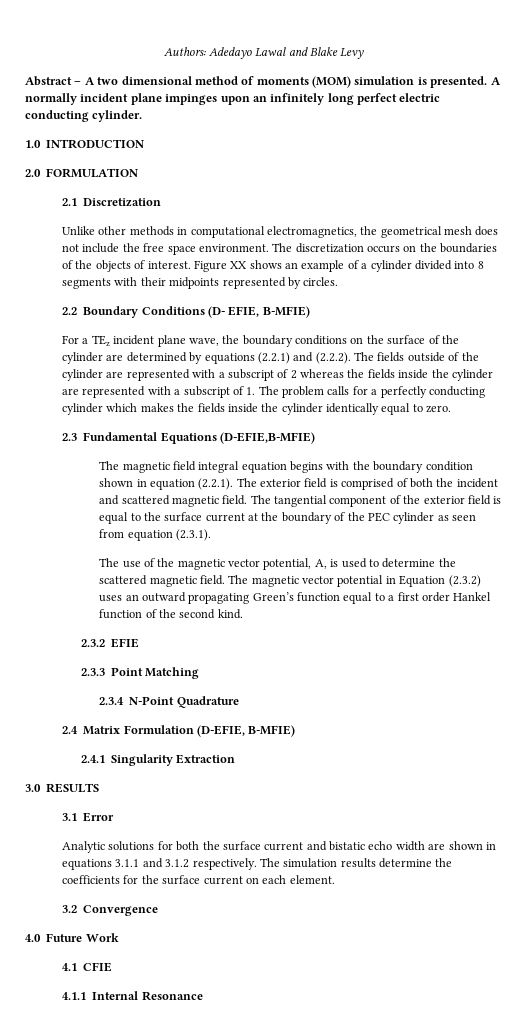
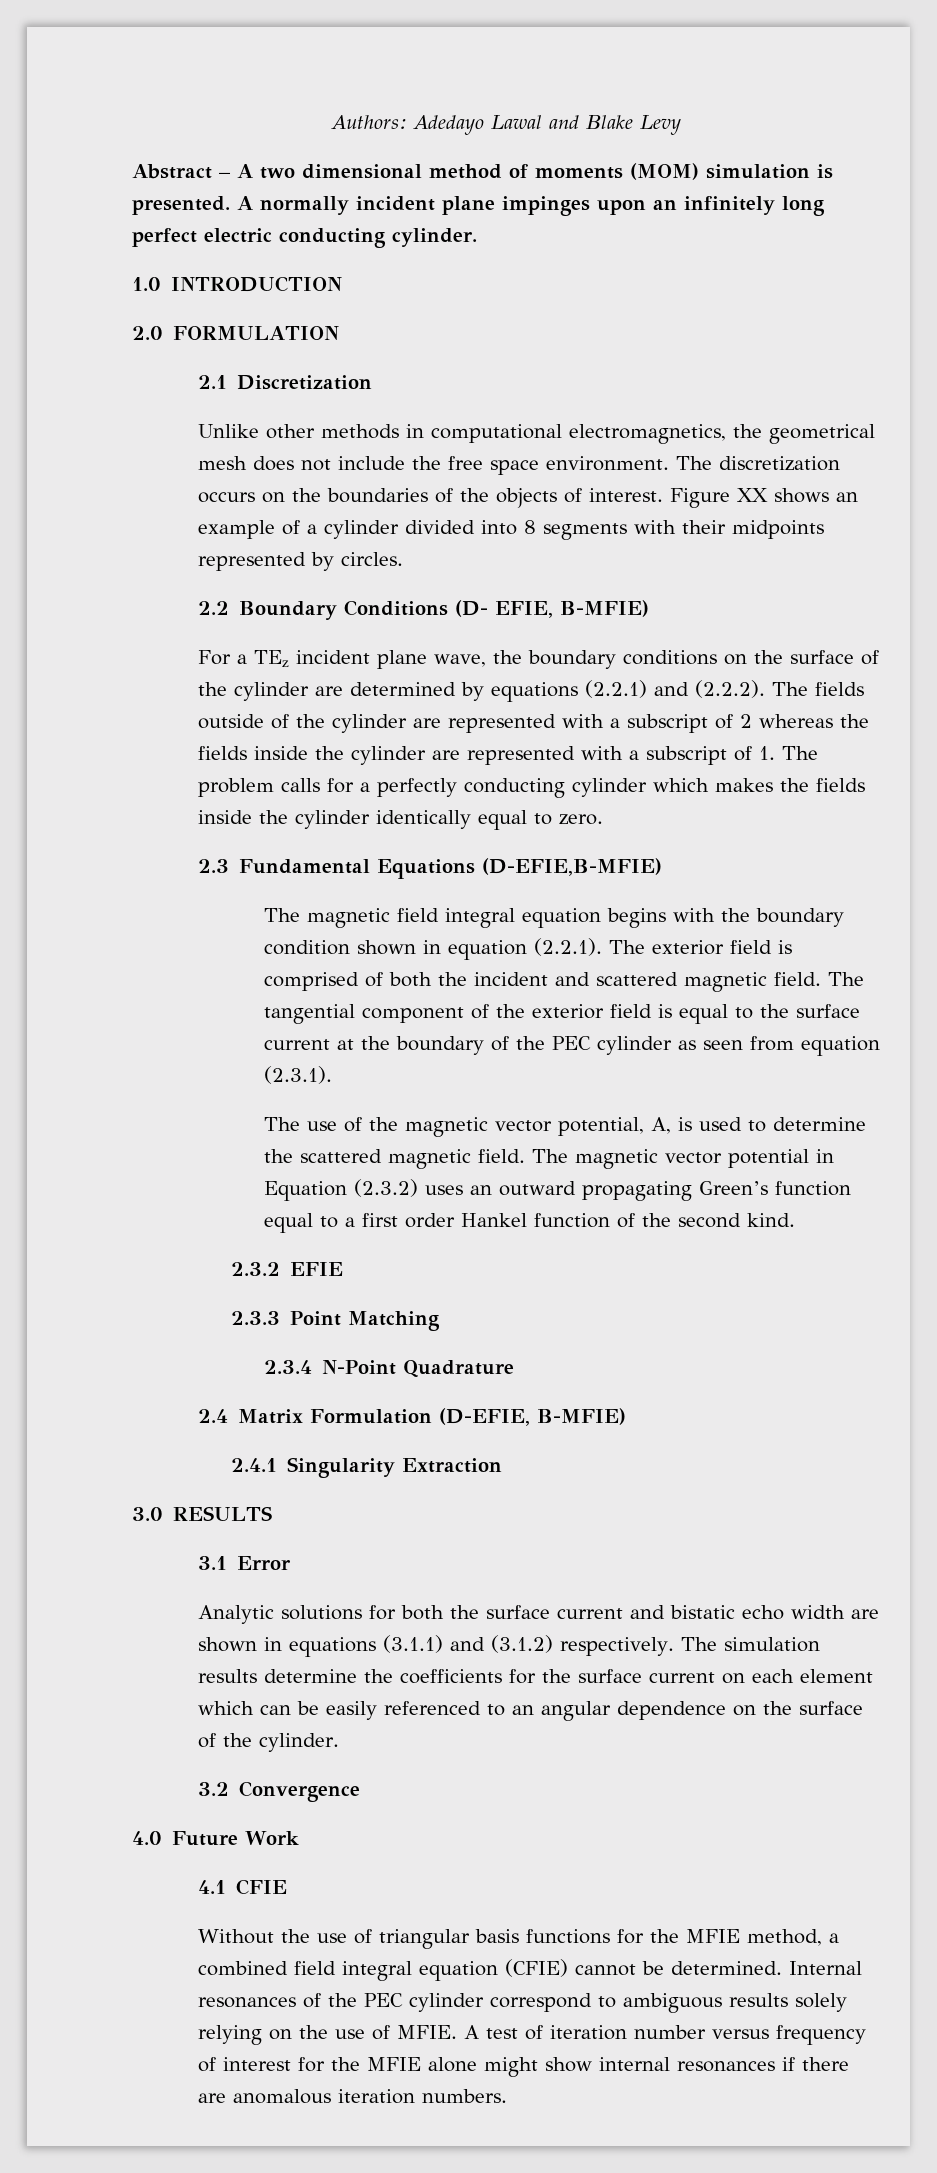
[115,858,190,868] 3.1.1 and 3.1.2 -> [383,1635,554,1653] (3.1.1) and (3.1.2)
[289,875,335,884] element. -> [800,1669,874,1683] [198,1701,864,1721] [198,1733,340,1752] element which can be easily referenced to an angular dependence on the surface of the cylinder.
[62,991,203,1001] 4.1.1 Internal Resonance -> [198,1929,840,1949] [198,1959,863,1981] [198,1993,848,2013] [198,2025,867,2045] [198,2057,850,2077] [198,2089,508,2104] Without the use of triangular basis functions for the MFIE method, a combined field integral equation (CFIE) cannot be determined. Internal resonances of the PEC cylinder correspond to ambiguous results solely relying on the use of MFIE. A test of iteration number versus frequency of interest for the MFIE alone might show internal resonances if there are anomalous iteration numbers.

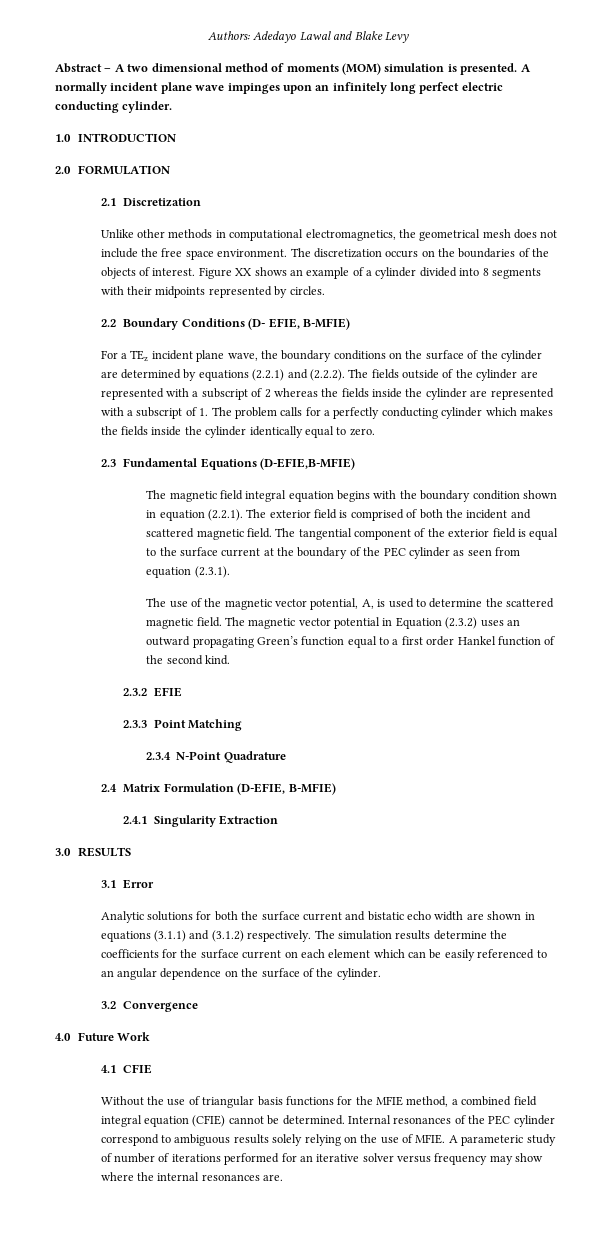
(495, 205) none -> [195,85,225,91] wave
[486,2025,867,2045] [198,2057,850,2077] [198,2089,508,2104] test of iteration number versus frequency of interest for the MFIE alone might show internal resonances if there are anomalous iteration numbers. -> [461,1134,556,1146] [100,1153,544,1165] [100,1172,284,1181] parameteric study of number of iterations performed for an iterative solver versus frequency may show where the internal resonances are.

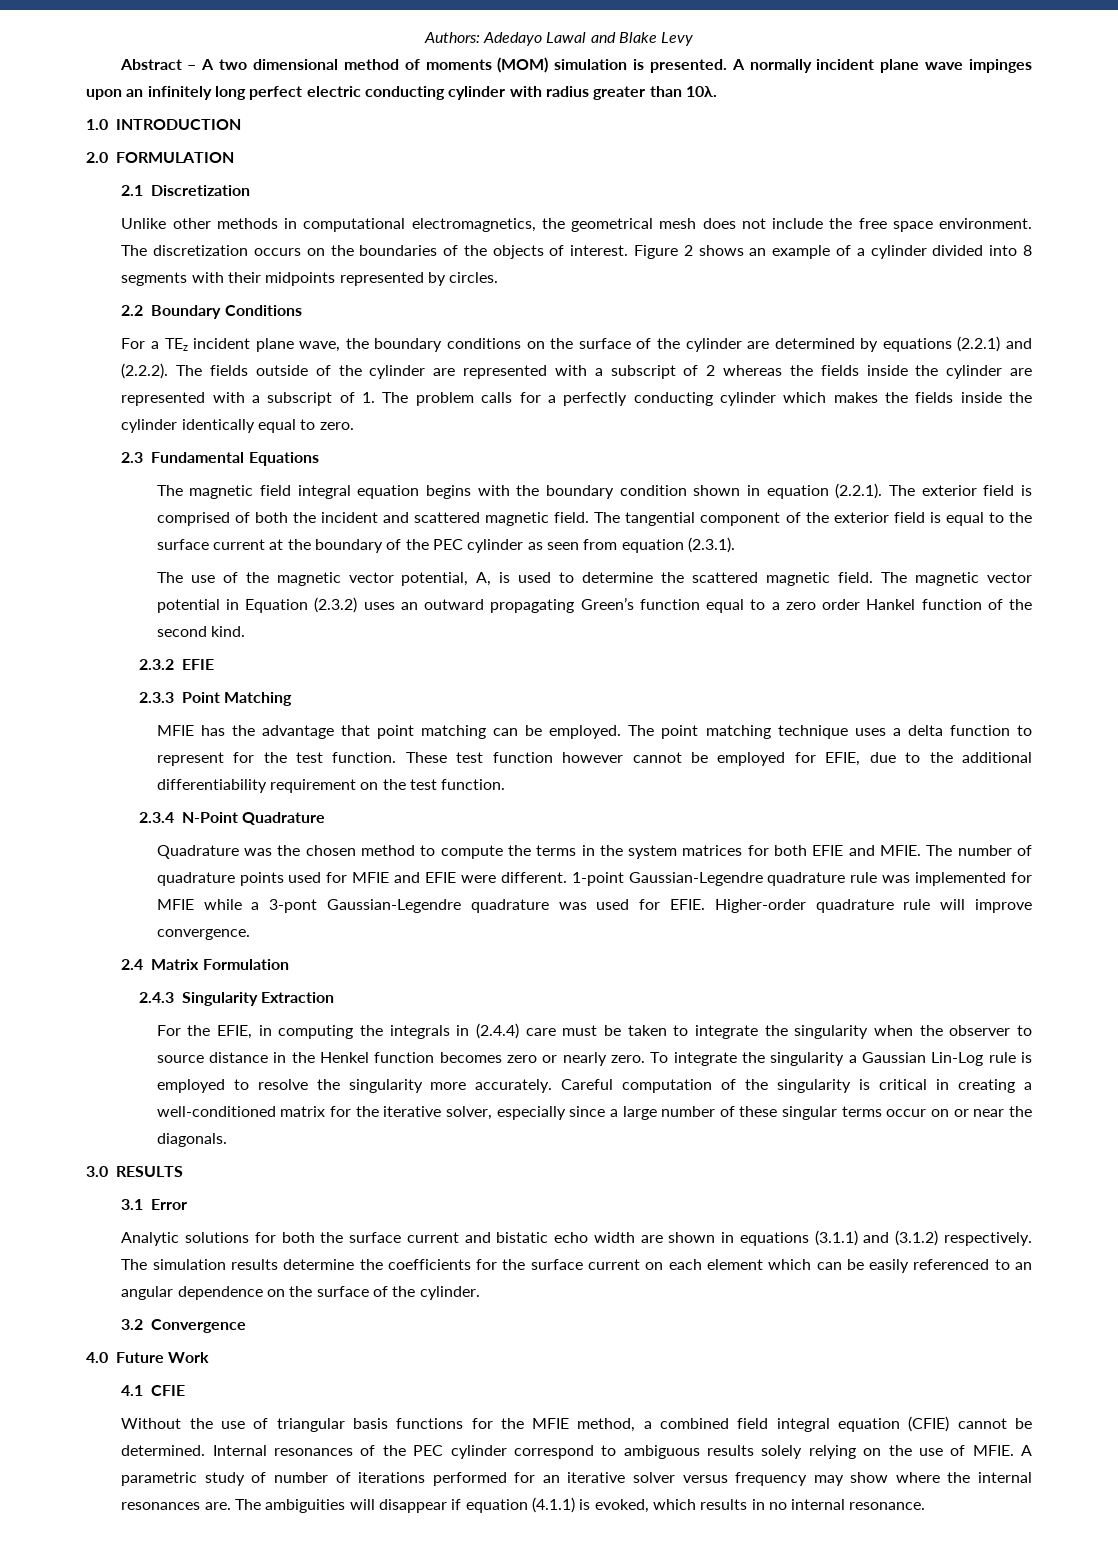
[122,101,173,113] cylinder. -> [448,86,717,100] cylinder with radius greater than 10λ.
[235,268,253,276] XX -> [683,245,693,256] 2
[248,318,350,330] (D- EFIE, B-MFIE) -> (302, 310) none
[260,458,356,470] (D-EFIE,B-MFIE) -> (319, 459) none
[401,636,423,645] first -> [785,602,816,610] zero
[146,751,286,763] 2.3.4 N-Point Quadrature -> [156,725,1032,739] [156,752,1032,766] [156,779,506,793] [139,812,326,825] [156,845,1032,859] [156,872,1032,886] [156,899,1032,913] [156,929,250,940] MFIE has the advantage that point matching can be employed. The point matching technique uses a delta function to represent for the test function. These test function however cannot be employed for EFIE, due to the additional differentiability requirement on the test function. // 2.3.4 N-Point Quadrature // Quadrature was the chosen method to compute the terms in the system matrices for both EFIE and MFIE. The number of quadrature points used for MFIE and EFIE were different. 1-point Gaussian-Legendre quadrature rule was implemented for MFIE while a 3-pont Gaussian-Legendre quadrature was used for EFIE. Higher-order quadrature rule will improve convergence.
[237,783,336,795] [123,816,148,824] (D-EFIE, B-MFIE) // 2.4.1 -> [139,992,175,1003] // 2.4.3
(279, 820) none -> [156,1023,1033,1039] [156,1052,1033,1066] [156,1079,1033,1093] [156,1106,1032,1120] [156,1133,227,1147] // For the EFIE, in computing the integrals in (2.4.4) care must be taken to integrate the singularity when the observer to source distance in the Henkel function becomes zero or nearly zero. To integrate the singularity a Gaussian Lin-Log rule is employed to resolve the singularity more accurately. Careful computation of the singularity is critical in creating a well-conditioned matrix for the iterative solver, especially since a large number of these singular terms occur on or near the diagonals.
[461,1135,524,1146] parameteric -> [121,1472,198,1486] parametric
(284, 1177) none -> [234,1497,926,1513] The ambiguities will disappear if equation (4.1.1) is evoked, which results in no internal resonance.

